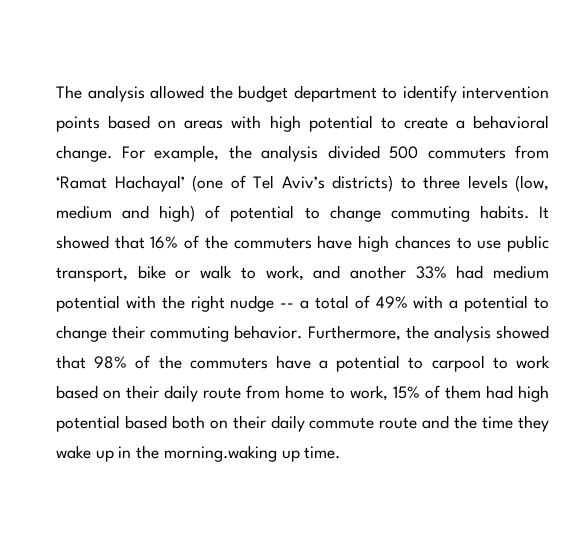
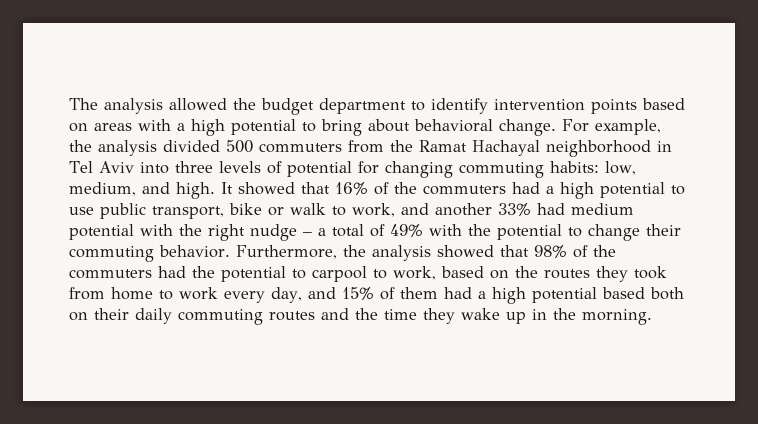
[269,115,465,132] high potential to create a -> [177,119,410,136] a high potential to bring about
[56,175,549,192] [56,205,529,222] ‘Ramat Hachayal’ (one of Tel Aviv’s districts) to three levels (low, medium and high) of potential to change commuting habits. -> [390,140,672,157] [69,161,636,178] [69,182,215,199] the Ramat Hachayal neighborhood in Tel Aviv into three levels of potential for changing commuting habits: low, medium, and high.
[317,235,451,252] have high chances -> [512,182,665,199] had a high potential
[280,303,295,308] -- -> [303,232,312,236] –
[449,300,459,309] a -> [468,224,491,236] the
[275,355,329,369] have a -> [158,266,215,278] had the
[516,355,550,369] [56,385,388,402] work based on their daily route from home to work, -> [393,266,667,282] [69,287,336,303] work, based on the routes they took from home to work every day, and
(513, 392) none -> [477,291,486,299] a
[309,417,418,429] commute route -> [178,309,315,325] commuting routes
[163,445,341,462] morning.waking up time. -> [582,309,652,325] morning.

